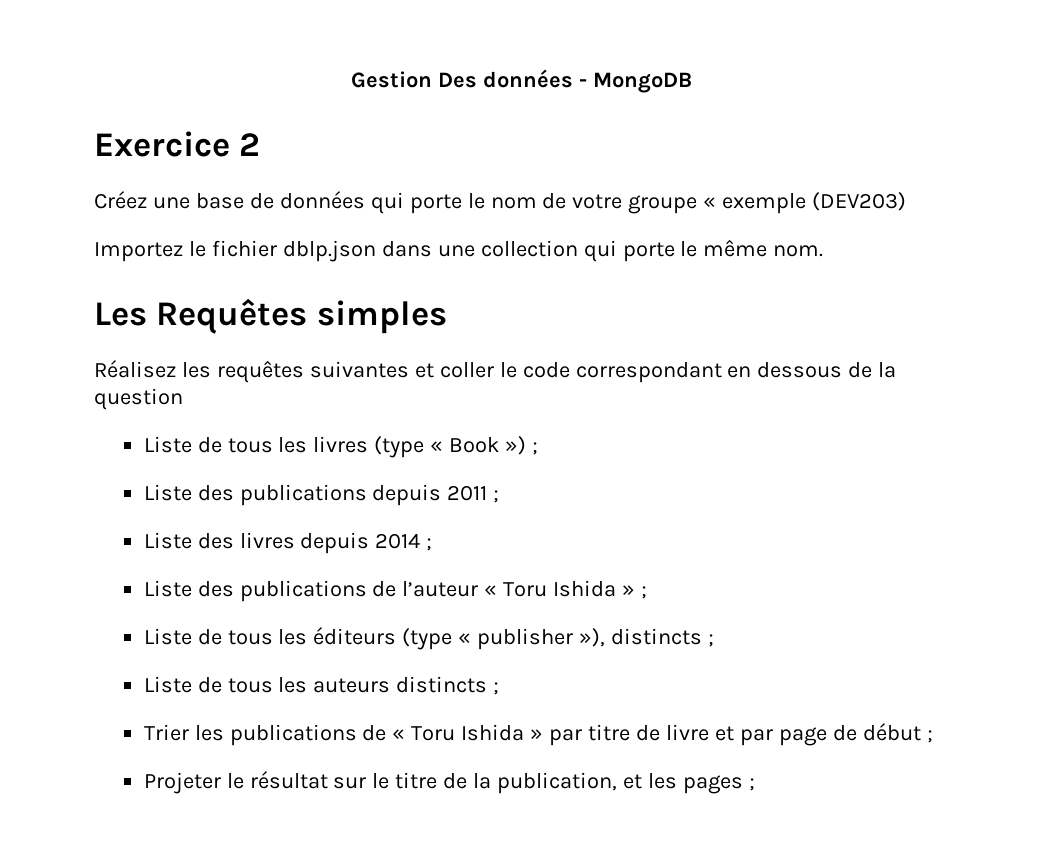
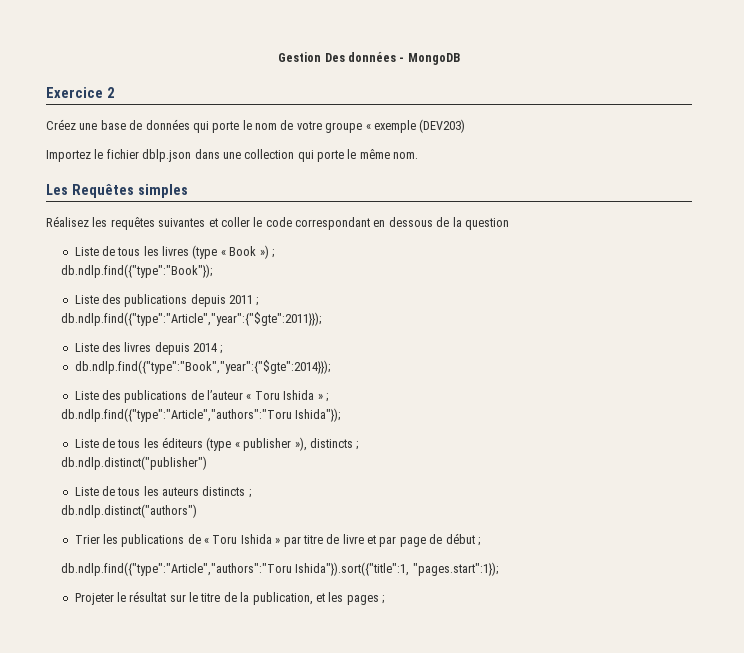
(539, 448) none -> [60,264,212,278] // db.ndlp.find({"type":"Book"});
(500, 496) none -> [60,312,321,326] // db.ndlp.find({"type":"Article","year":{"$gte":2011}});
(433, 544) none -> [74,360,330,374] // db.ndlp.find({"type":"Book","year":{"$gte":2014}});
(648, 592) none -> [60,408,341,422] // db.ndlp.find({"type":"Article","authors":"Toru Ishida"});
(715, 640) none -> [60,456,207,470] // db.ndlp.distinct("publisher")
(500, 688) none -> [60,504,197,518] // db.ndlp.distinct("authors")
(933, 736) none -> [60,562,498,576] // db.ndlp.find({"type":"Article","authors":"Toru Ishida"}).sort({"title":1, "pages.start":1});

